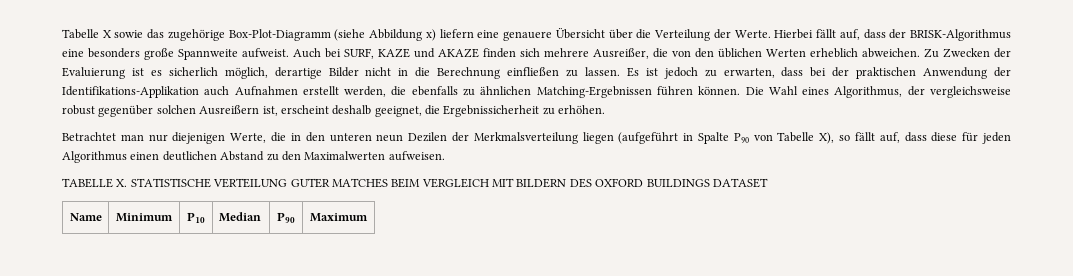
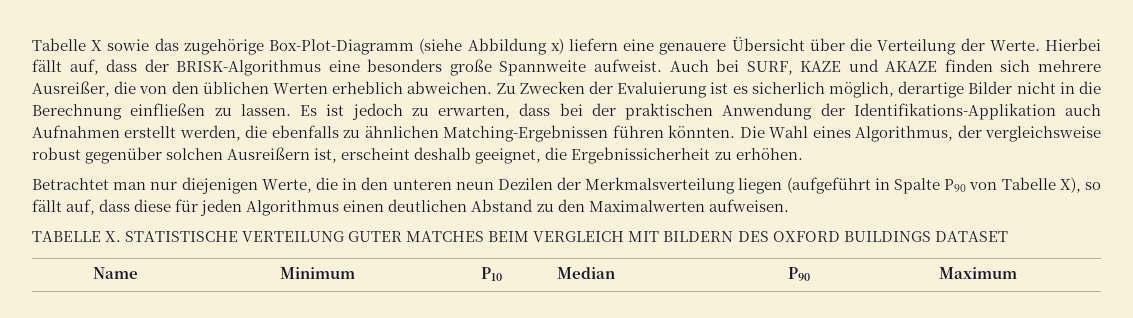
[698,86,741,95] können. -> [668,125,736,138] könnten.

